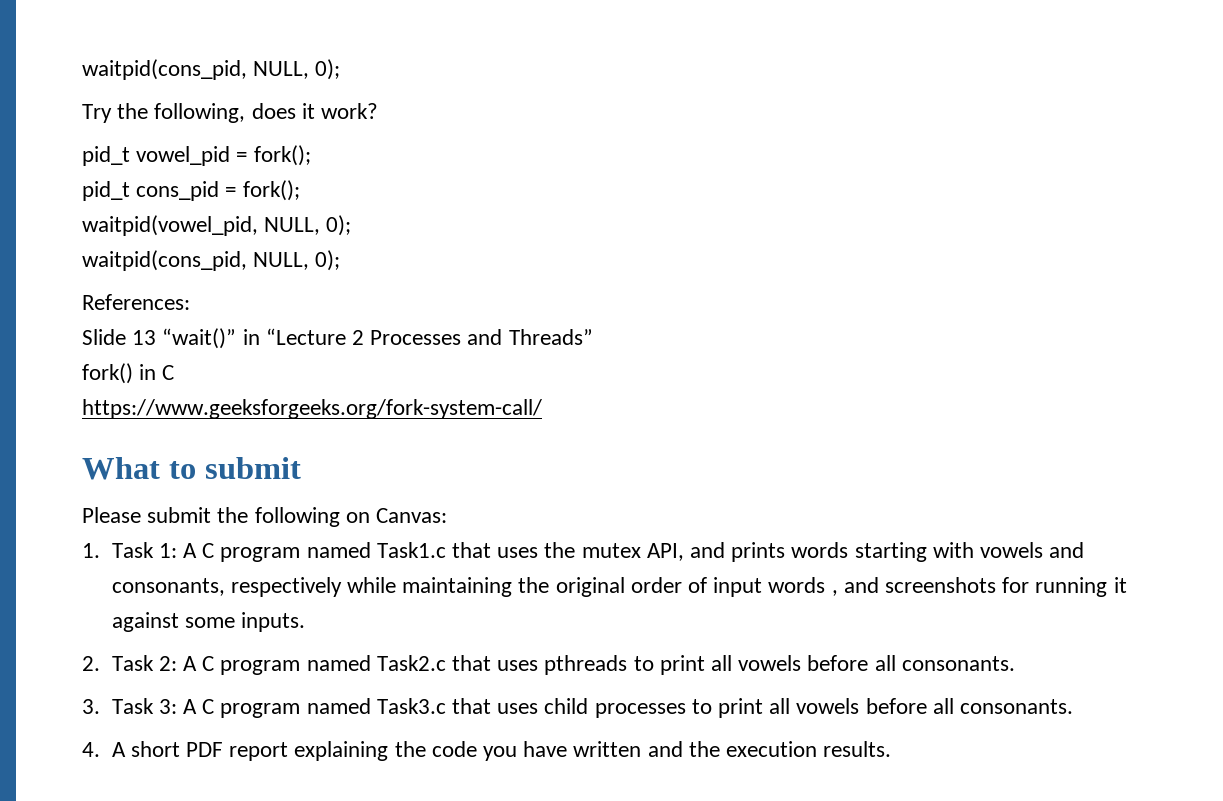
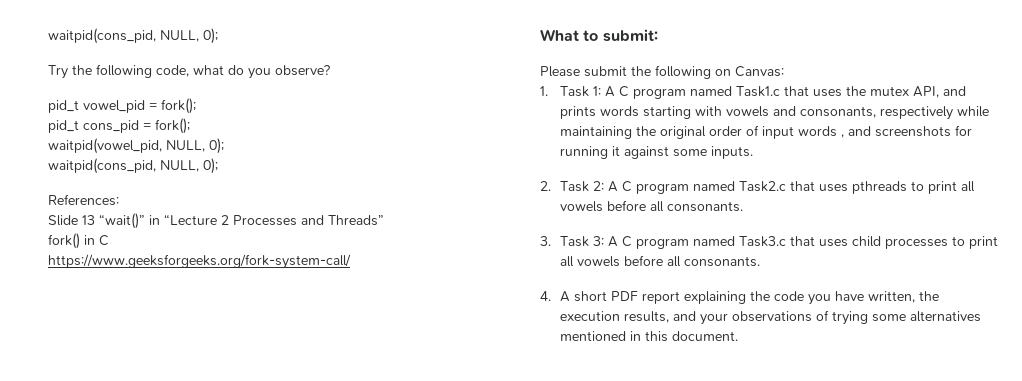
[154,103,379,123] following, does it work? -> [96,64,330,79] following code, what do you observe?
[204,457,301,479] submit -> [602,29,658,42] submit:
[573,741,892,757] written and the execution results. -> [867,291,939,303] [559,310,981,325] [559,331,738,342] written, the execution results, and your observations of trying some alternatives mentioned in this document.

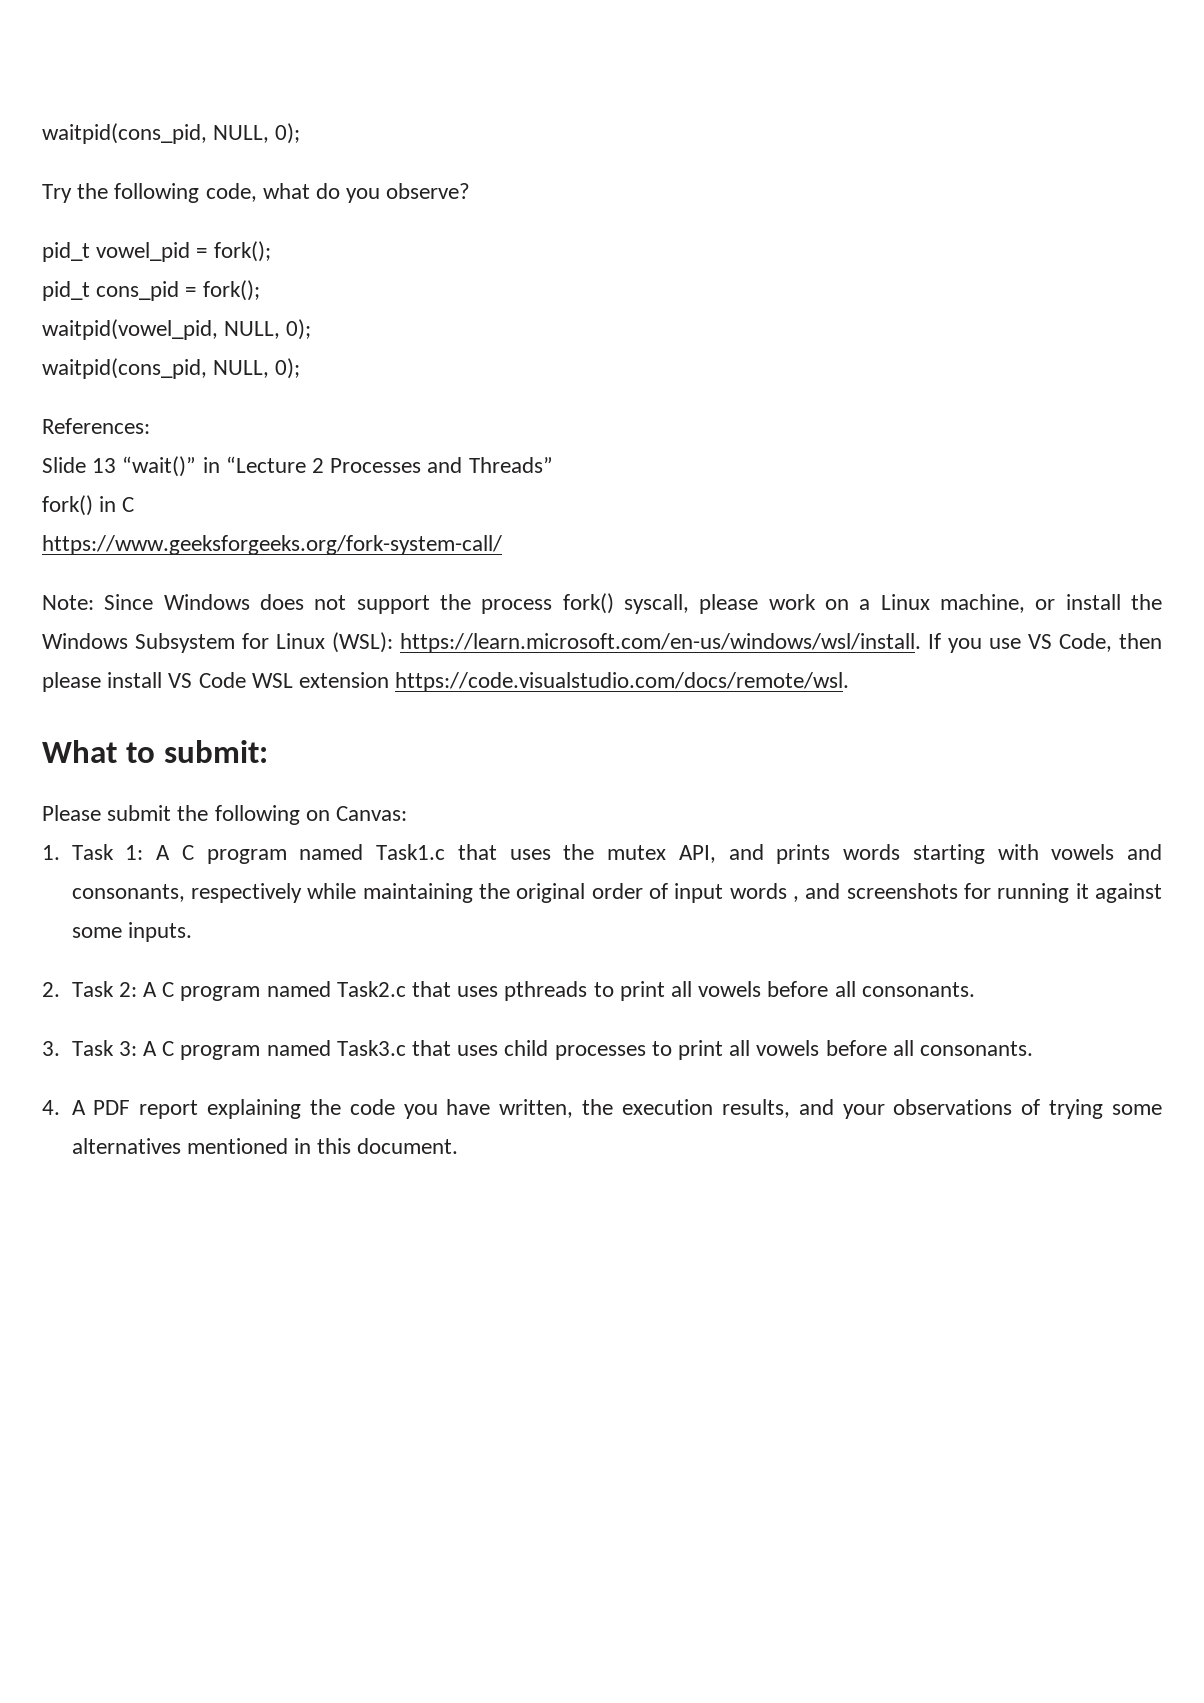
(351, 261) none -> [42,593,1163,614] [42,632,1162,653] [42,672,850,692] // Note: Since Windows does not support the process fork() syscall, please work on a Linux machine, or install the Windows Subsystem for Linux (WSL): https://learn.microsoft.com/en-us/windows/wsl/install. If you use VS Code, then please install VS Code WSL extension https://code.visualstudio.com/docs/remote/wsl.
[573,291,607,302] short -> (86, 1107) none

